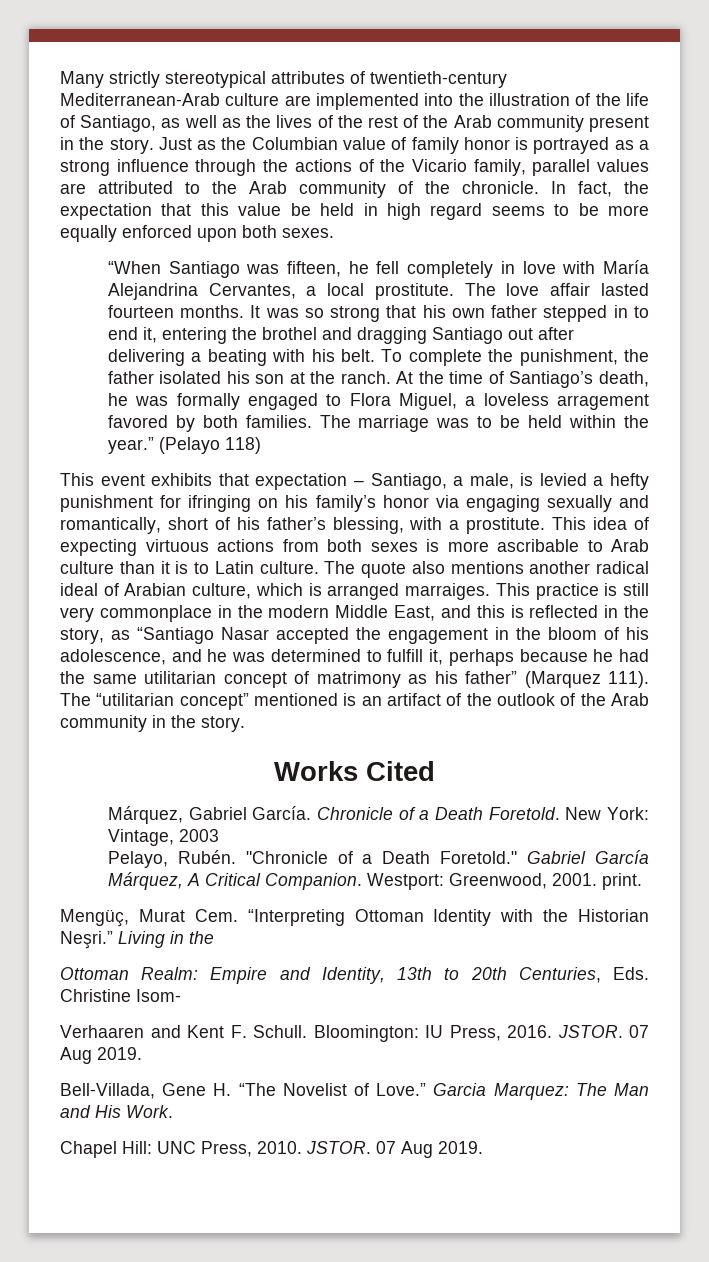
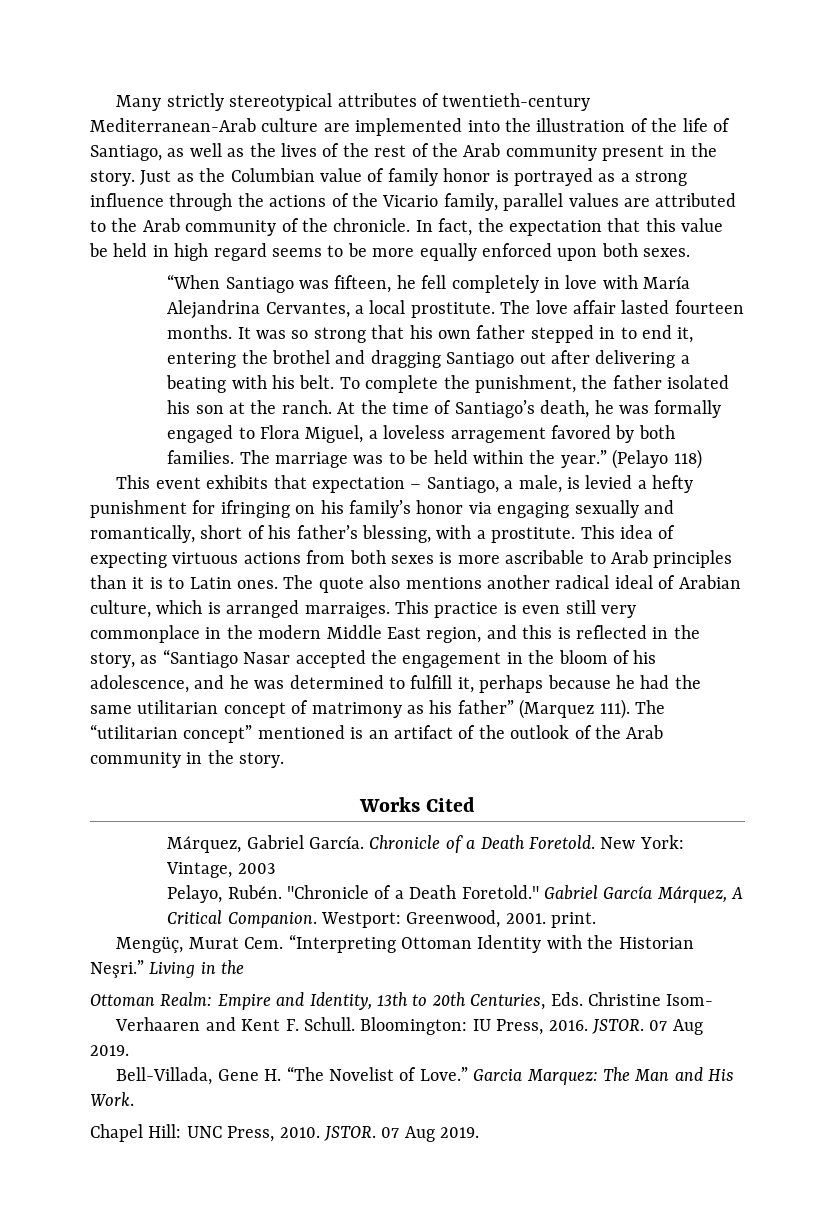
[60,561,114,574] culture -> [653,550,733,568] principles
[259,561,319,574] culture. -> [237,580,278,589] ones.
(618, 589) none -> [522,605,561,614] even
[394,605,435,621] East, -> [387,627,482,643] East region,

